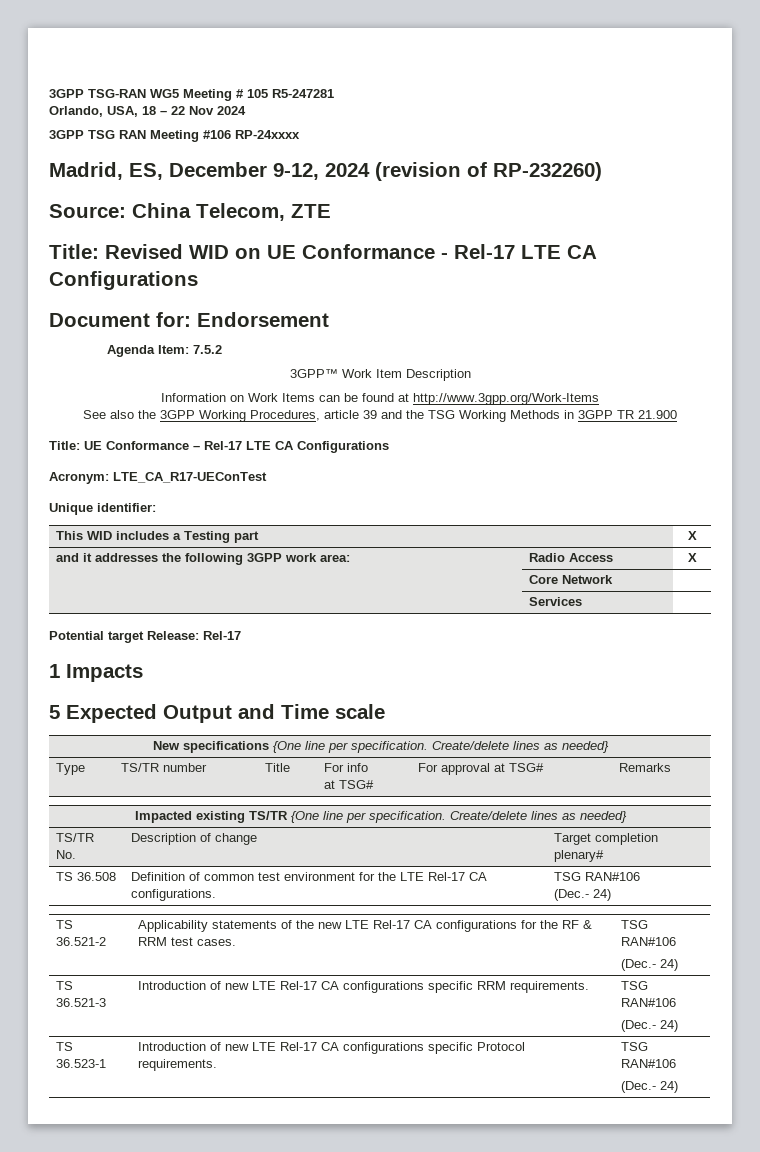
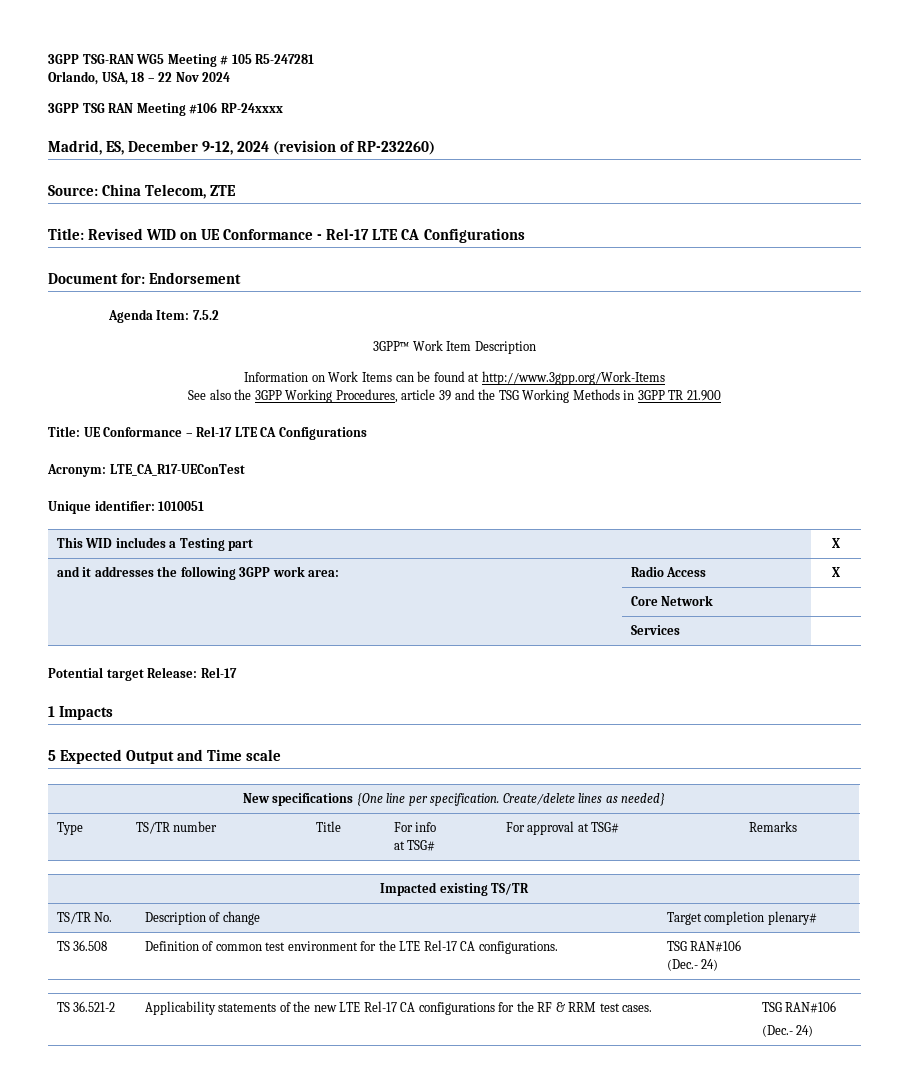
(156, 507) none -> [158,501,205,511] 1010051
[290,811,627,823] {One line per specification. Create/delete lines as needed} -> (530, 889) none
[56,981,74,990] [56,998,107,1007] [138,981,590,993] [621,981,649,990] [621,998,677,1007] [621,1020,679,1032] [56,1042,74,1051] [56,1059,107,1068] [138,1042,526,1054] [138,1059,218,1071] [621,1042,649,1051] [621,1059,677,1068] [621,1081,679,1093] // TS 36.521-3 | Introduction of new LTE Rel-17 CA configurations specific RRM requirements. | TSG RAN#106 // (Dec.- 24) // TS 36.523-1 | Introduction of new LTE Rel-17 CA configurations specific Protocol requirements. | TSG RAN#106 // (Dec.- 24) -> (814, 1031) none

